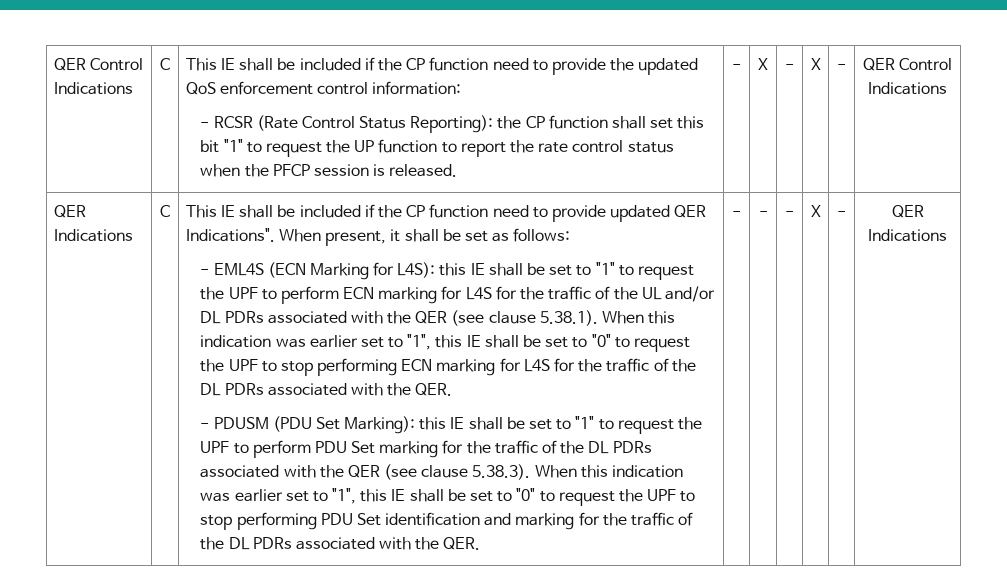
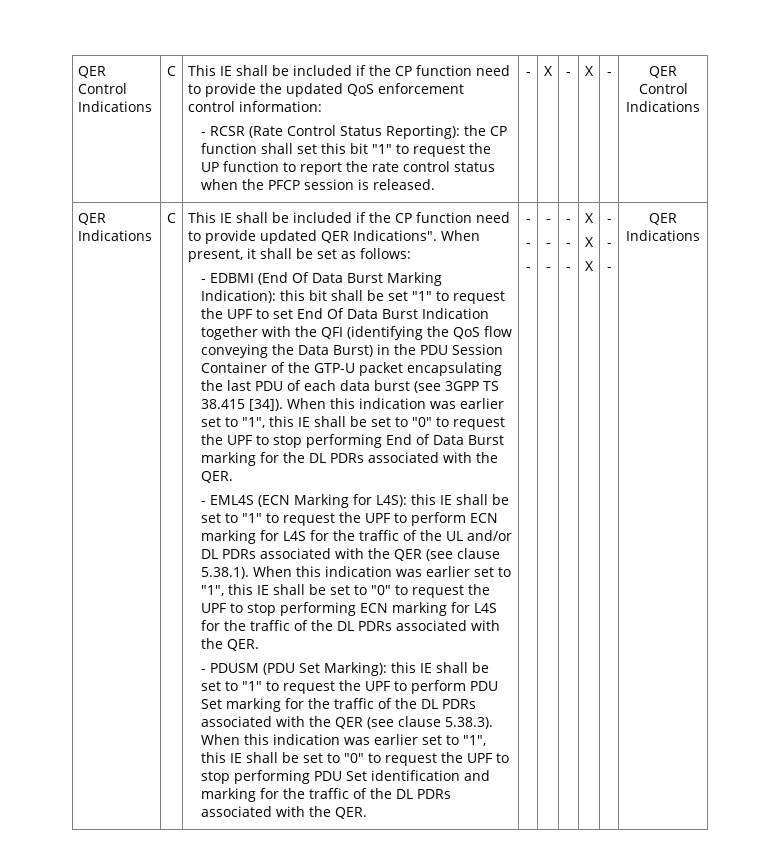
(571, 235) none -> [201,272,443,286] [201,290,506,304] [201,308,490,319] [201,326,513,340] [201,344,504,358] [201,362,503,376] [201,380,500,393] [201,398,505,411] [201,416,506,430] [201,434,505,448] [201,452,499,466] [201,471,234,483] // - EDBMI (End Of Data Burst Marking Indication): this bit shall be set "1" to request the UPF to set End Of Data Burst Indication together with the QFI (identifying the QoS flow conveying the Data Burst) in the PDU Session Container of the GTP-U packet encapsulating the last PDU of each data burst (see 3GPP TS 38.415 [34]). When this indication was earlier set to "1", this IE shall be set to "0" to request the UPF to stop performing End of Data Burst marking for the DL PDRs associated with the QER.
[758,211,768,217] [785,211,794,217] [810,205,821,217] [837,211,846,217] | - | - | X | - -> [525,243,531,247] [525,267,531,271] [545,219,551,223] [545,243,551,247] [545,267,551,271] [566,219,571,223] [566,243,571,247] [566,267,571,271] [585,213,594,223] [585,237,594,247] [585,261,594,271] [606,219,612,223] [606,243,612,247] [606,267,612,271] // - // - | - // - // - | - // - // - | X // X // X | - // - // -

